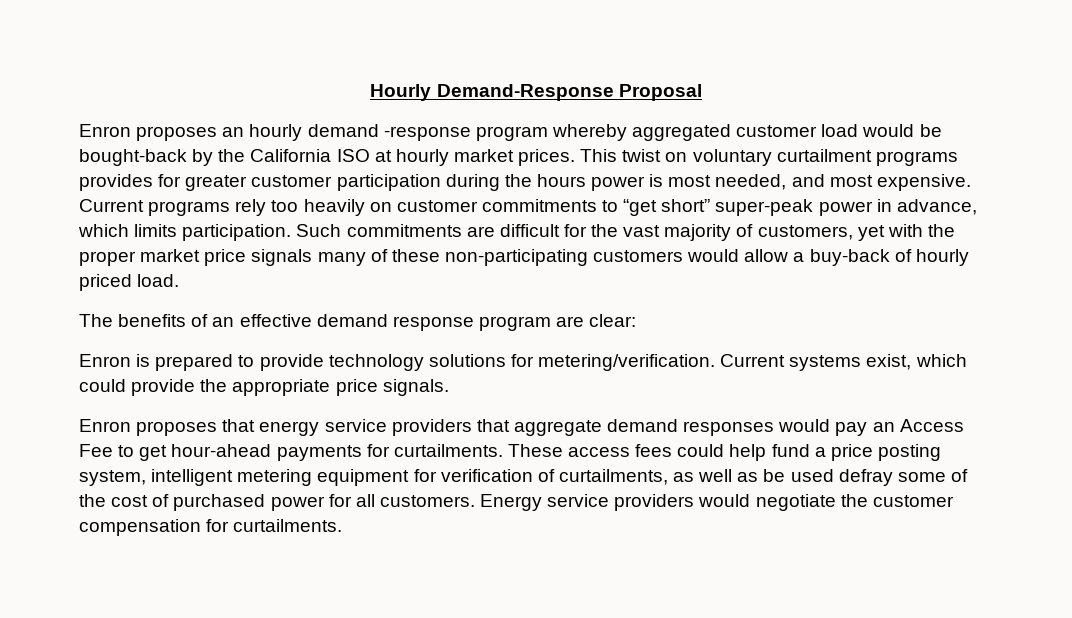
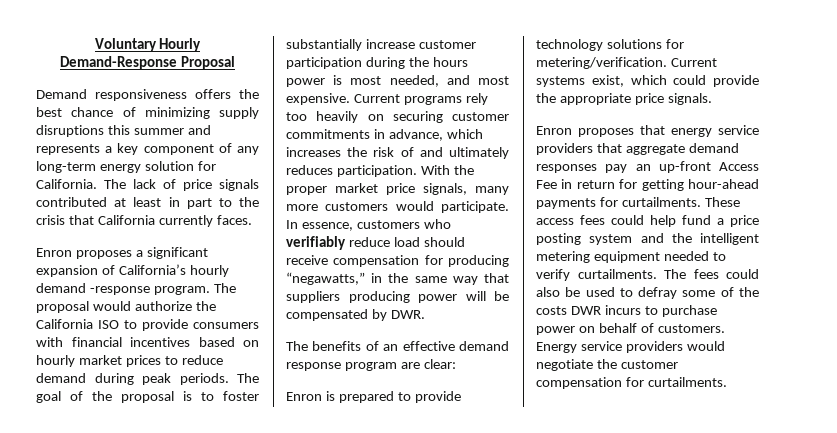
(370, 92) none -> [94,38,157,52] Voluntary
[79,124,942,141] [79,149,958,166] [79,174,248,191] Enron proposes an hourly demand -response program whereby aggregated customer load would be bought-back by the California ISO at hourly market prices. This twist on voluntary curtailment programs provides for greater -> [36,89,259,101] [36,107,259,119] [36,125,211,137] [36,143,259,155] [36,161,216,173] [36,179,259,191] [36,197,259,209] [36,215,252,227] [36,247,208,259] [36,264,229,277] [36,283,236,295] [36,301,216,313] [36,319,259,331] [36,337,259,347] [36,355,223,367] [36,373,259,385] [36,391,259,403] [286,39,415,51] Demand responsiveness offers the best chance of minimizing supply disruptions this summer and represents a key component of any long-term energy solution for California. The lack of price signals contributed at least in part to the crisis that California currently faces. // Enron proposes a significant expansion of California’s hourly demand -response program. The proposal would authorize the California ISO to provide consumers with financial incentives based on hourly market prices to reduce demand during peak periods. The goal of the proposal is to foster substantially increase
(392, 207) none -> [392,111,443,123] securing
[602,199,977,216] [78,224,955,241] [79,249,969,266] [79,274,180,291] to “get short” super-peak power in advance, which limits participation. Such commitments are difficult for the vast majority of customers, yet with the proper market price signals many of these non-participating customers would allow a buy-back of hourly priced load. -> [373,129,483,141] [286,147,509,159] [286,165,474,177] [286,183,509,195] [286,201,509,213] [286,219,451,231] [286,236,465,250] [286,255,509,267] [286,272,509,285] [286,291,509,303] [286,309,425,321] in advance, which increases the risk of and ultimately reduces participation. With the proper market price signals, many more customers would participate. In essence, customers who verifiably reduce load should receive compensation for producing “negawatts,” in the same way that suppliers producing power will be compensated by DWR.
[778,419,831,432] would -> (597, 168) none
(895, 427) none -> [658,161,711,173] up-front
[118,445,168,461] to get -> [561,179,684,191] in return for getting
[79,469,759,486] system, intelligent metering equipment for verification of curtailments, as well as -> [589,233,759,245] [536,251,726,263] [536,269,759,281] [536,287,560,297] system and the intelligent metering equipment needed to verify curtailments. The fees could also
(834, 475) none -> [619,288,633,297] to
[111,494,375,511] cost of purchased power for all -> [536,305,717,317] [536,323,654,335] costs DWR incurs to purchase power on behalf of

